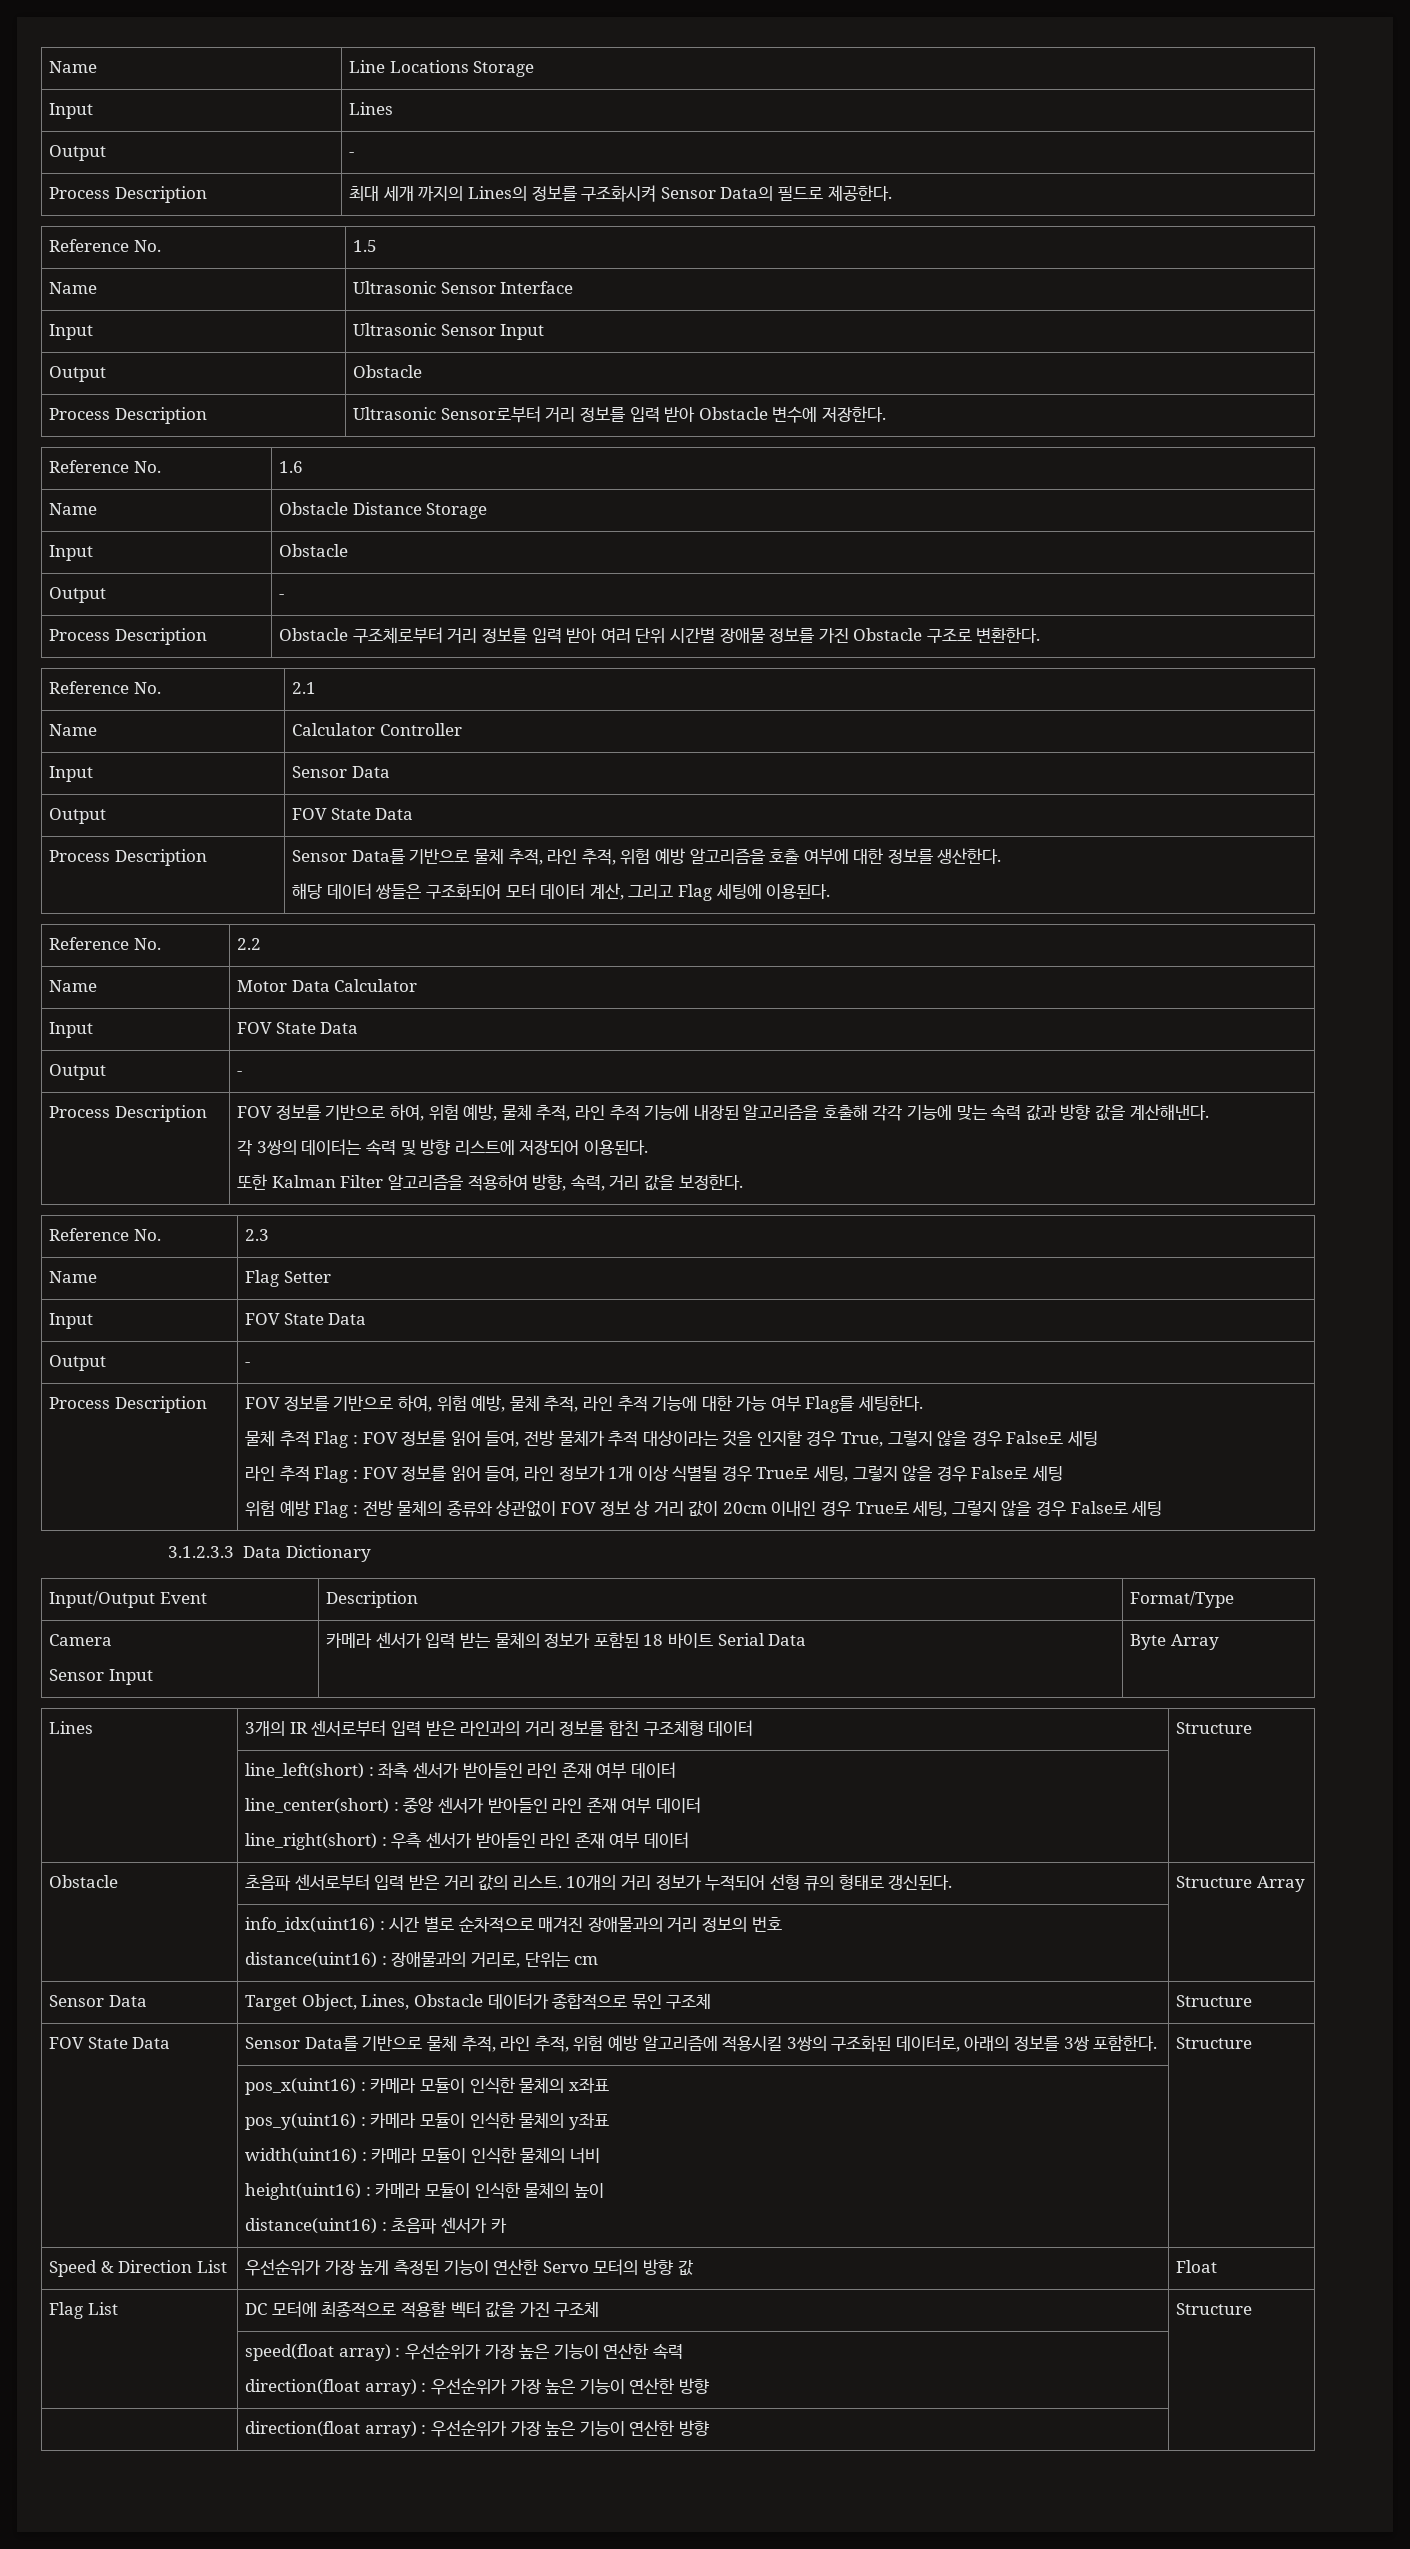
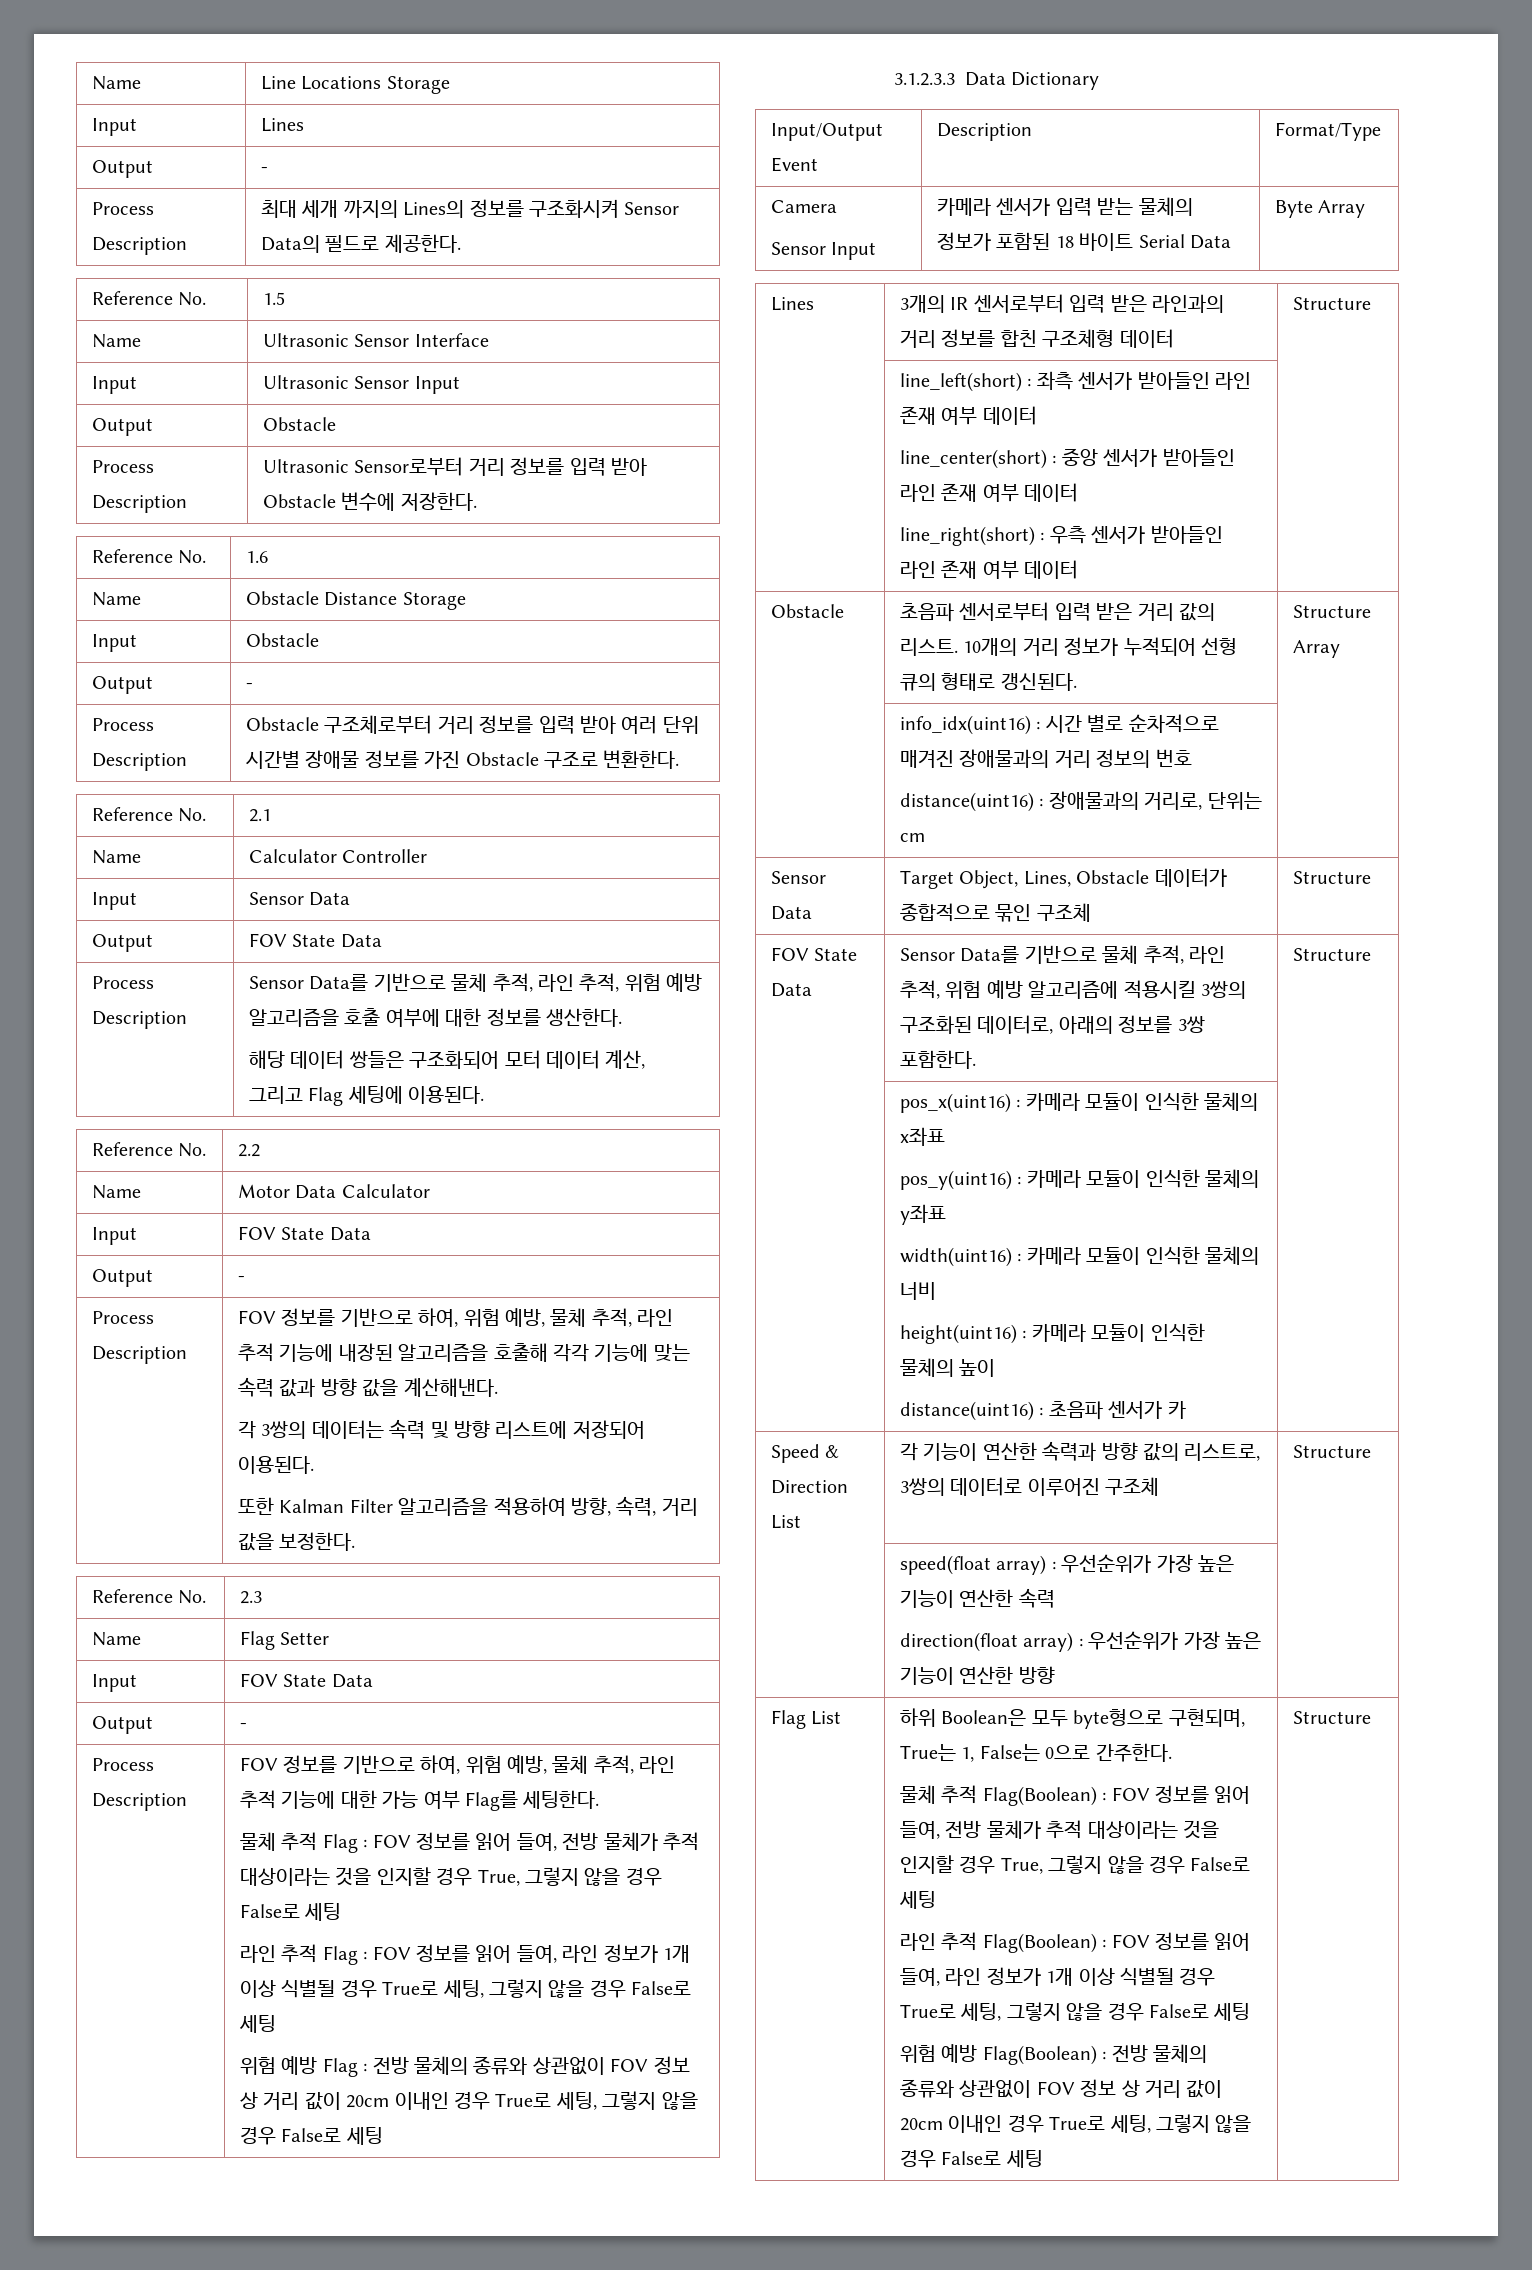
[245,2259,693,2276] [1176,2260,1218,2273] [49,2302,118,2319] [245,2301,550,2318] 우선순위가 가장 높게 측정된 기능이 연산한 Servo 모터의 방향 값 | Float // Flag List | DC 모터에 최종적으로 적용할 벡터 값을 가진 -> [899,1441,1261,1461] [899,1477,1100,1496] 각 기능이 연산한 속력과 방향 값의 리스트로, 3쌍의 데이터로 이루어진
[245,2420,709,2438] | direction(float array) : 우선순위가 가장 높은 기능이 연산한 방향 | -> [770,1710,842,1729] [899,1708,1245,1729] [899,1743,1172,1762] [899,1785,1251,1806] [899,1820,1219,1839] [899,1855,1251,1874] [898,1891,936,1909] [899,1932,1251,1953] [899,1967,1216,1986] [899,2002,1251,2021] [899,2044,1207,2065] [899,2079,1223,2098] [899,2114,1252,2133] [899,2150,1043,2168] [1292,1711,1371,1724] Flag List | 하위 Boolean은 모두 byte형으로 구현되며, True는 1, False는 0으로 간주한다. // 물체 추적 Flag(Boolean) : FOV 정보를 읽어 들여, 전방 물체가 추적 대상이라는 것을 인지할 경우 True, 그렇지 않을 경우 False로 세팅 // 라인 추적 Flag(Boolean) : FOV 정보를 읽어 들여, 라인 정보가 1개 이상 식별될 경우 True로 세팅, 그렇지 않을 경우 False로 세팅 // 위험 예방 Flag(Boolean) : 전방 물체의 종류와 상관없이 FOV 정보 상 거리 값이 20cm 이내인 경우 True로 세팅, 그렇지 않을 경우 False로 세팅 | Structure

